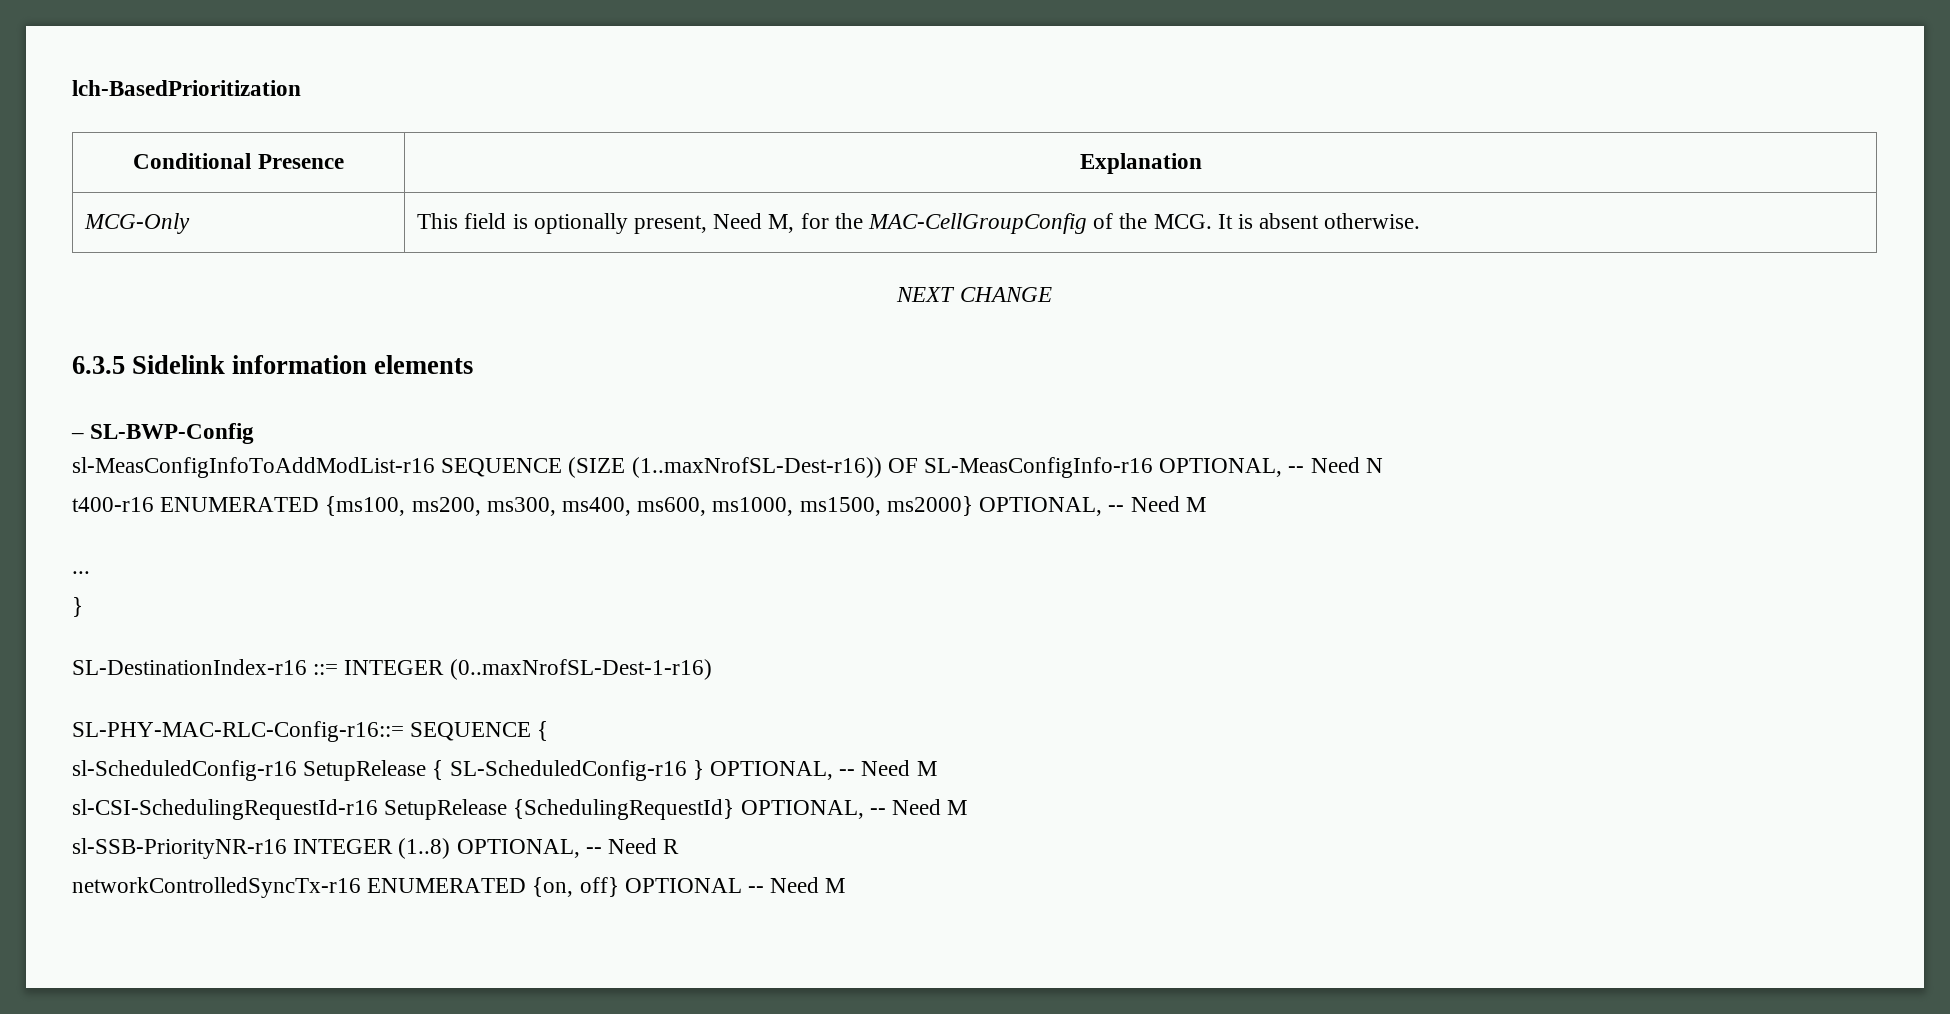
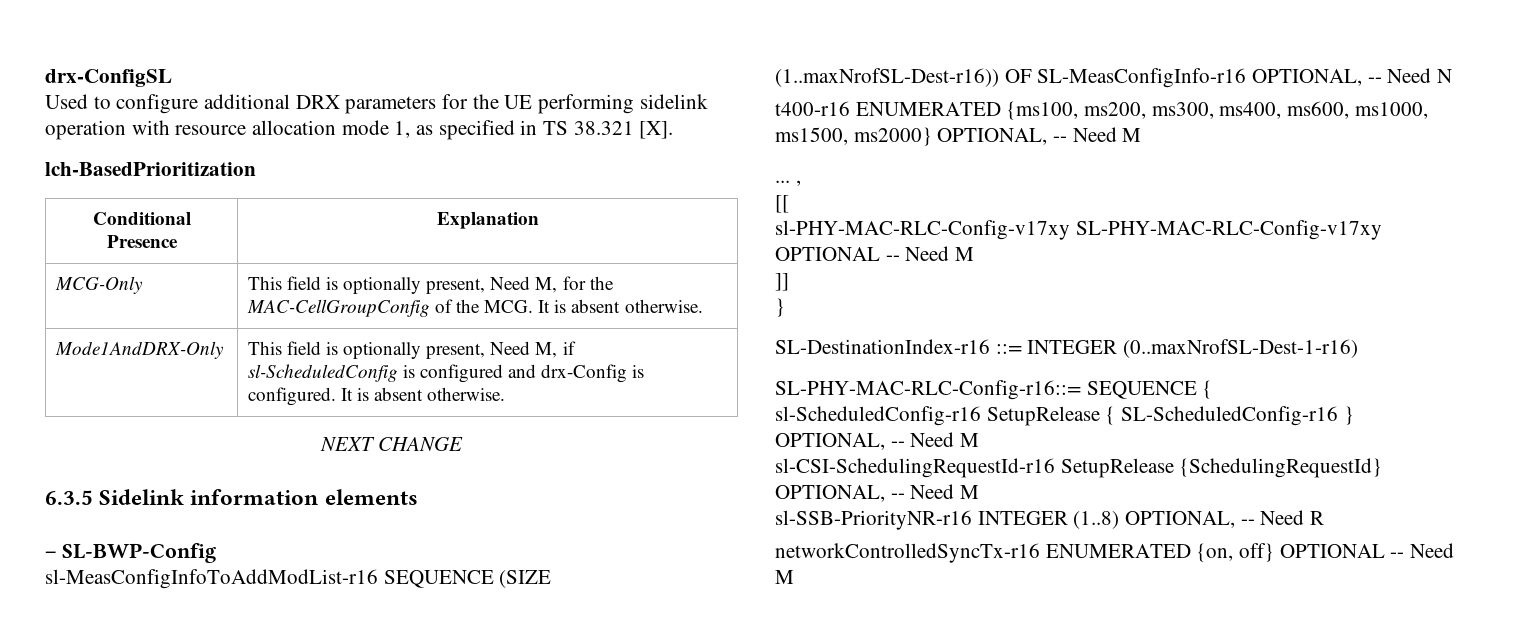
(72, 88) none -> [45,69,172,87] [45,94,708,114] [45,120,674,140] drx-ConfigSL // Used to configure additional DRX parameters for the UE performing sidelink operation with resource allocation mode 1, as specified in TS 38.321 [X]. //
(1421, 221) none -> [54,341,224,359] [247,341,576,359] [247,364,645,383] [247,387,506,406] // Mode1AndDRX-Only | This field is optionally present, Need M, if sl-ScheduledConfig is configured and drx-Config is configured. It is absent otherwise.
(90, 572) none -> [795,180,801,186] [775,195,789,213] [775,220,1382,240] [775,246,975,261] [775,273,789,291] , // [[ // sl-PHY-MAC-RLC-Config-v17xy SL-PHY-MAC-RLC-Config-v17xy OPTIONAL -- Need M // ]]

